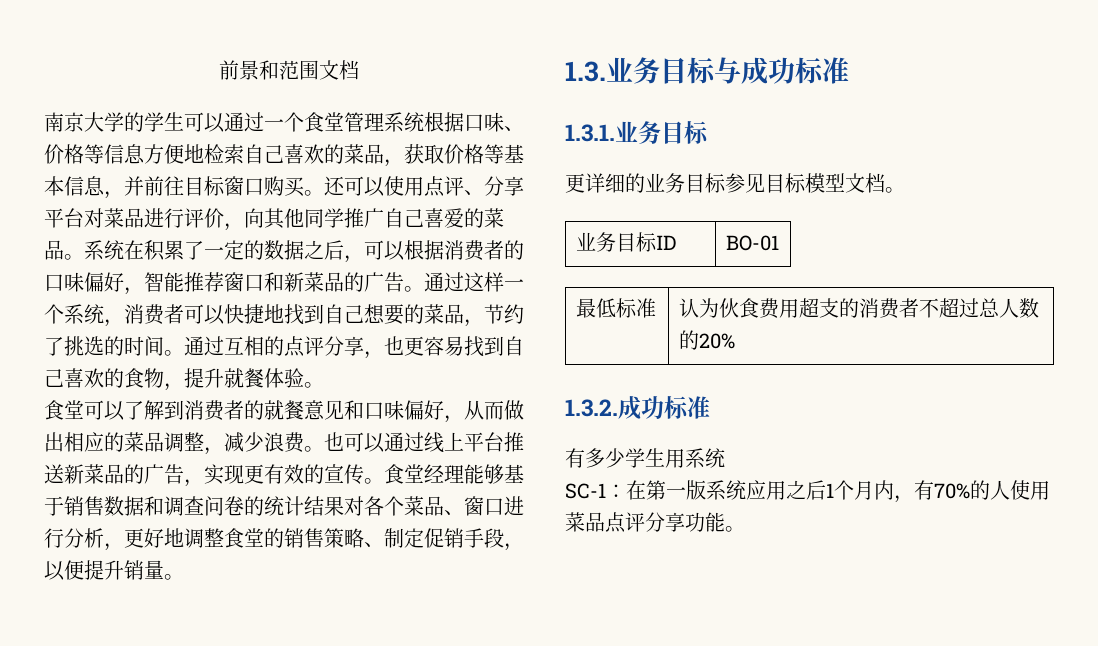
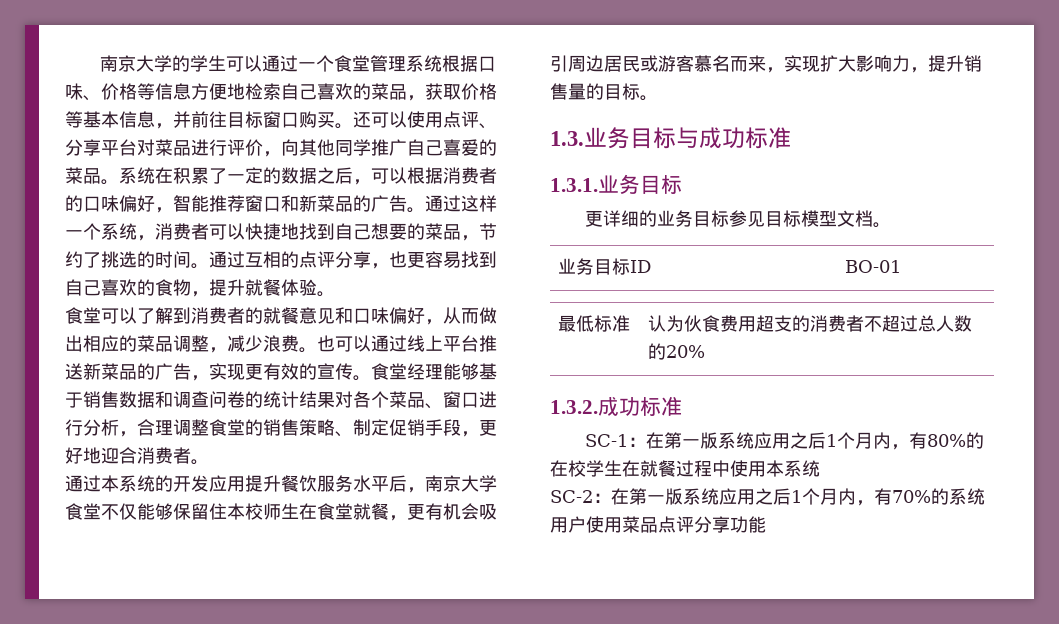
[218,60,359,80] 前景和范围文档 // -> (99, 63) none
[124,528,184,548] 更好地 -> [137,419,173,436] 合理
[44,560,164,581] 以便提升销量 -> [479,420,497,436] [65,447,209,465] [65,475,497,493] [65,503,497,521] [550,55,982,73] [550,83,640,100] 更好地迎合消费者。 // 通过本系统的开发应用提升餐饮服务水平后，南京大学食堂不仅能够保留住本校师生在食堂就餐，更有机会吸引周边居民或游客慕名而来，实现扩大影响力，提升销售量的目标
[565,448,685,468] 有多少学生用 -> [584,432,984,450] [550,460,784,477] SC-1：在第一版系统应用之后1个月内，有80%的在校学生在就餐过程中使用本
[565,483,606,499] SC-1 -> [550,490,593,503] SC-2
[990,480,1010,500] 人 -> [949,488,985,505] [550,516,586,533] 系统用户
[725,526,745,532] 。 -> (766, 524) none

